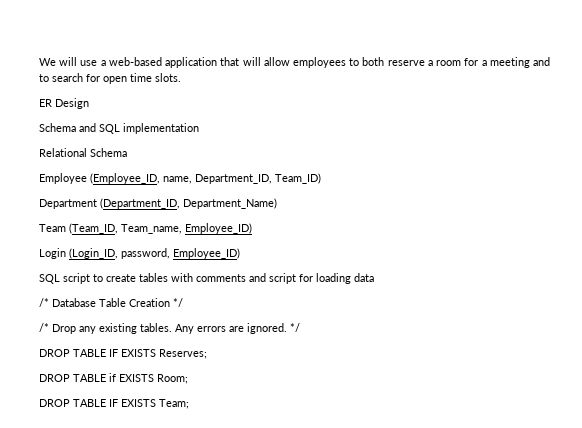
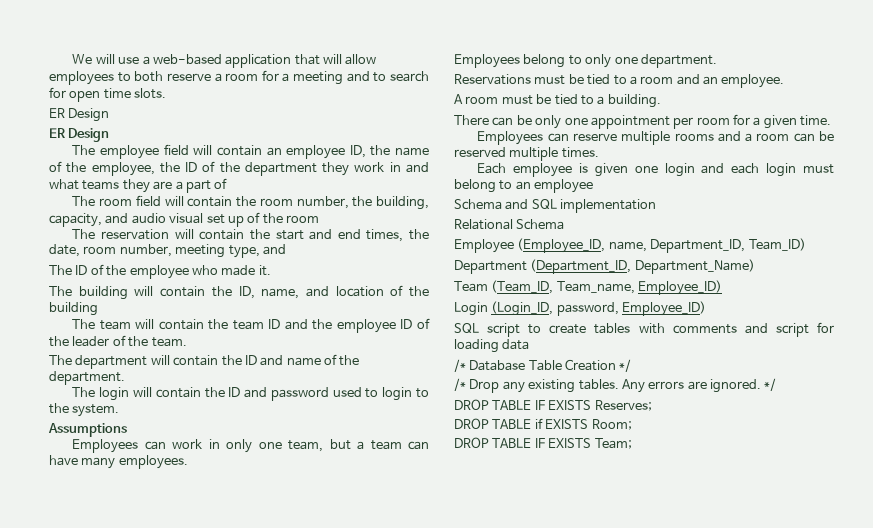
(89, 103) none -> [49,128,110,142] [72,144,430,159] [49,161,429,176] [49,178,228,193] [72,195,429,210] [49,212,319,227] [72,229,430,242] [49,244,286,258] [49,264,271,279] [49,285,429,300] [49,302,98,316] [72,318,430,333] [49,335,187,347] [49,354,360,369] [49,371,125,385] [72,387,430,401] [49,403,120,417] [48,423,127,437] [72,439,429,453] [49,455,188,469] [454,54,717,68] [454,74,785,88] [454,94,661,108] [454,114,832,129] [477,131,834,145] [454,147,599,161] [477,163,834,177] [454,179,594,193] // ER Design // The employee field will contain an employee ID, the name of the employee, the ID of the department they work in and what teams they are a part of // The room field will contain the room number, the building, capacity, and audio visual set up of the room // The reservation will contain the start and end times, the date, room number, meeting type, and // The ID of the employee who made it. // The building will contain the ID, name, and location of the building // The team will contain the team ID and the employee ID of the leader of the team. // The department will contain the ID and name of the department. // The login will contain the ID and password used to login to the system. // Assumptions // Employees can work in only one team, but a team can have many employees. // Employees belong to only one department. // Reservations must be tied to a room and an employee. // A room must be tied to a building. // There can be only one appointment per room for a given time. // Employees can reserve multiple rooms and a room can be reserved multiple times. // Each employee is given one login and each login must belong to an employee

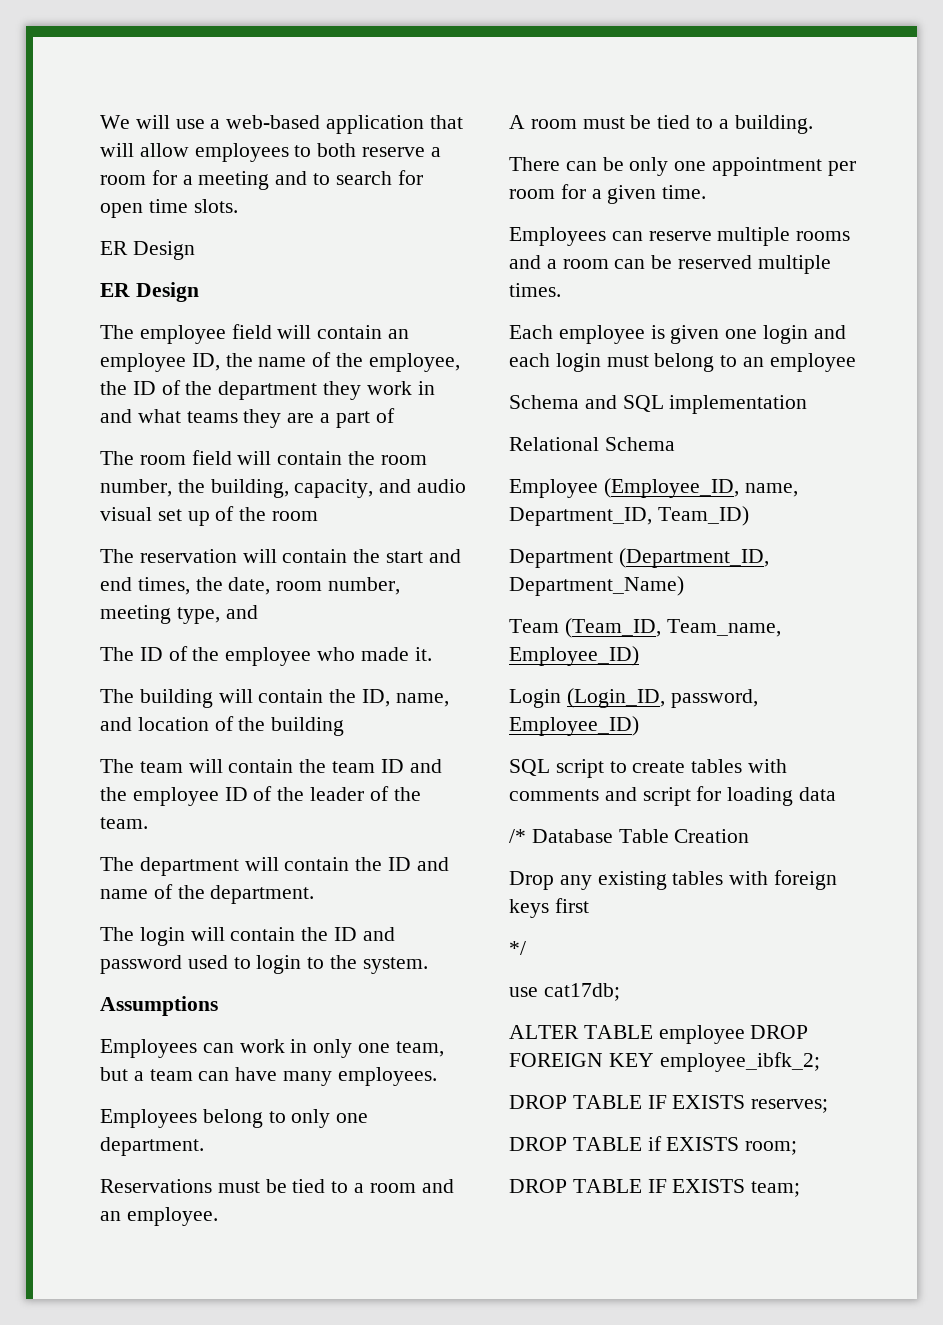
[619,359,632,372] [454,378,466,391] */ // /* -> (750, 836) //
[578,378,777,393] [454,399,652,411] tables. Any errors are ignored. */ // DROP TABLE IF EXISTS Reserves; -> [672,870,838,890] [509,898,589,918] [509,941,526,955] [509,983,620,1001] [509,1025,809,1044] [509,1052,820,1072] [509,1095,829,1113] tables with foreign keys first // */ // use cat17db; // ALTER TABLE employee DROP FOREIGN KEY employee_ibfk_2; // DROP TABLE IF EXISTS reserves;
[591,419,632,430] [454,437,633,449] Room; // DROP TABLE IF EXISTS Team; -> [745,1141,798,1155] [509,1179,801,1197] room; // DROP TABLE IF EXISTS team;

